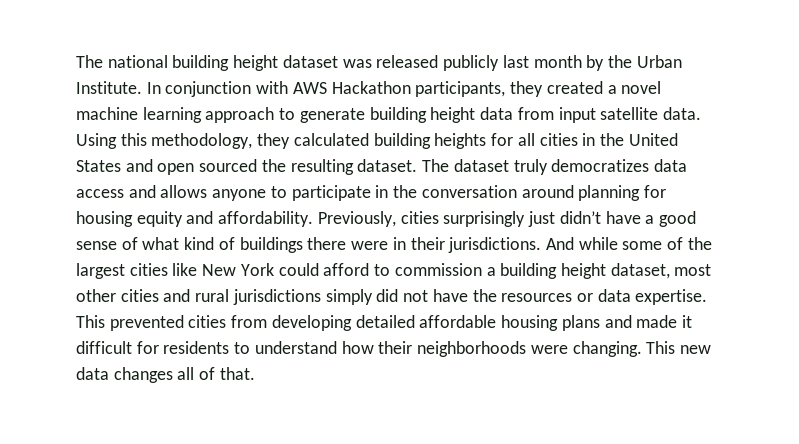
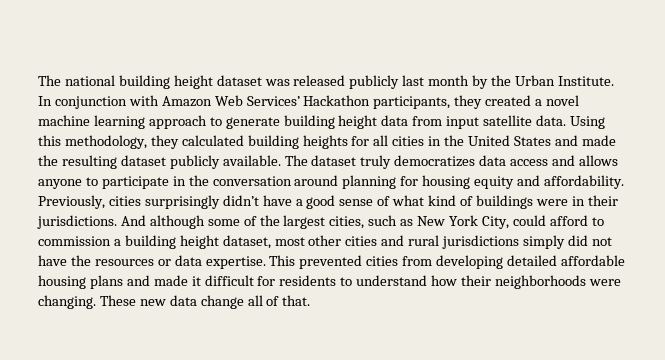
[292,82,327,94] AWS -> [161,95,300,107] Amazon Web Services’
[157,159,418,175] open sourced the resulting dataset. -> [581,135,616,146] [38,155,281,169] made the resulting dataset publicly available.
[528,211,556,227] just -> (220, 202) none
[307,237,347,250] there -> (533, 202) none
[578,237,618,250] while -> [149,215,205,229] although
[129,263,198,276] cities like -> [329,215,414,229] cities, such as
(274, 269) none -> [481,216,509,229] City,
[646,341,676,354] This -> [99,295,136,306] These
[113,367,173,383] changes -> [200,295,244,309] change

